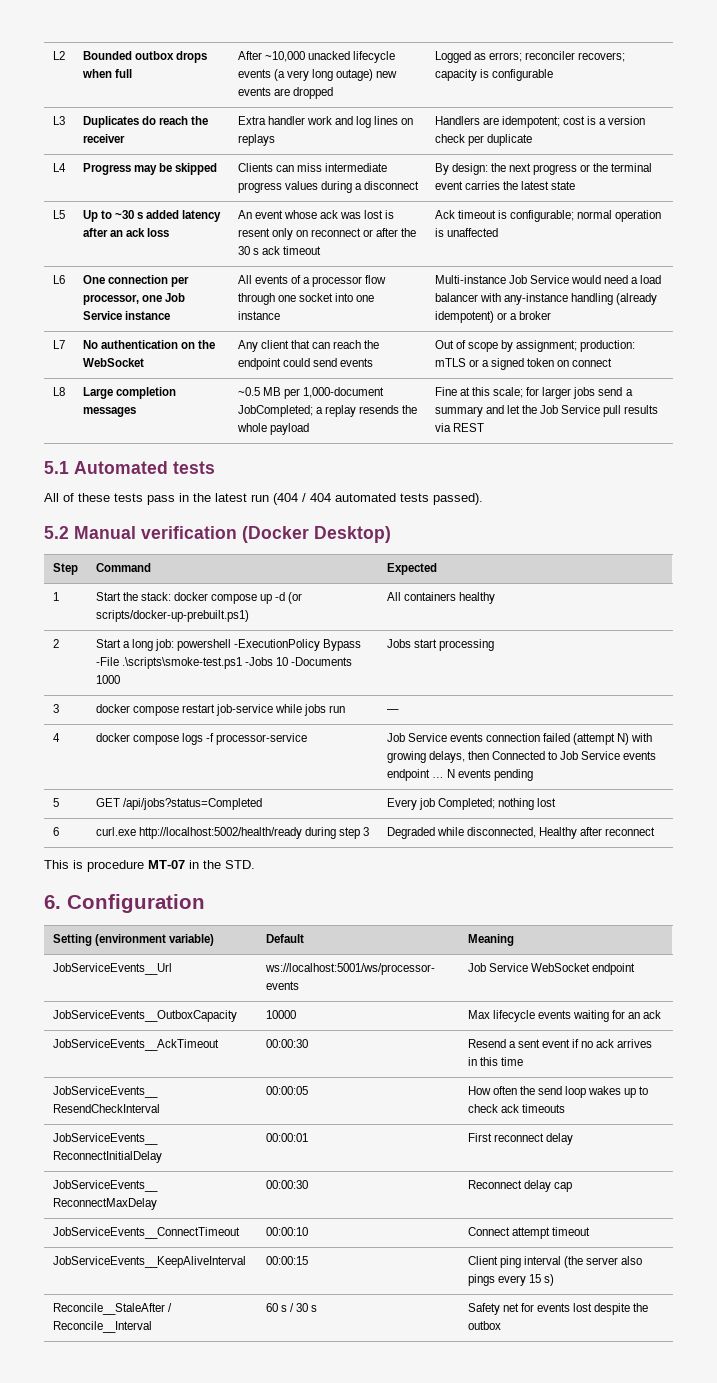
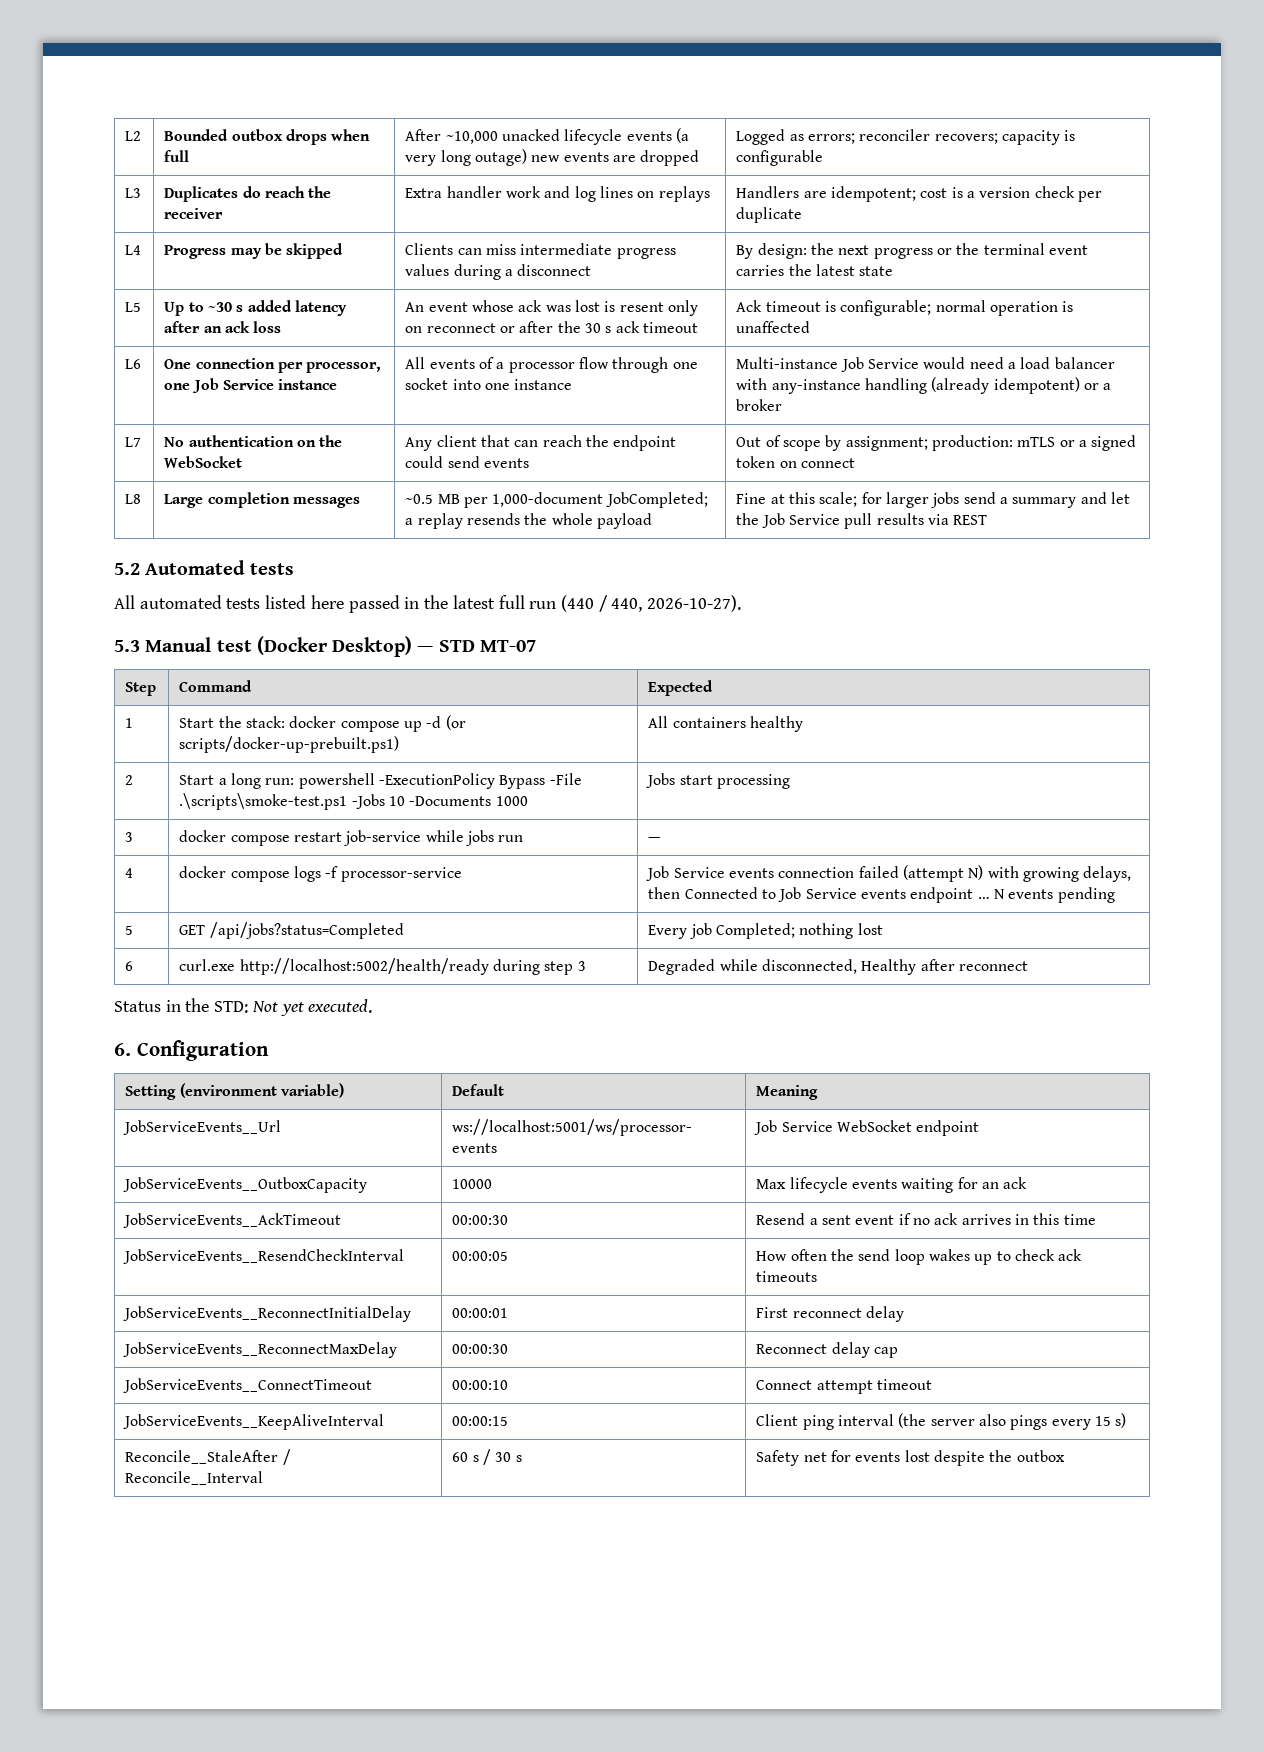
[44,461,69,474] 5.1 -> [114,563,140,575] 5.2
[63,493,483,505] [44,526,237,539] of these tests pass in the latest run (404 / 404 automated tests passed). // 5.2 Manual verification -> [139,595,742,613] [114,637,252,652] automated tests listed here passed in the latest full run (440 / 440, 2026-10-27). // 5.3 Manual test
(391, 534) none -> [417,640,536,652] — STD MT-07
[155,639,175,651] job: -> [265,778,295,785] run:
[44,860,255,872] This is procedure MT-07 in the STD. -> [114,998,373,1016] Status in the STD: Not yet executed.

